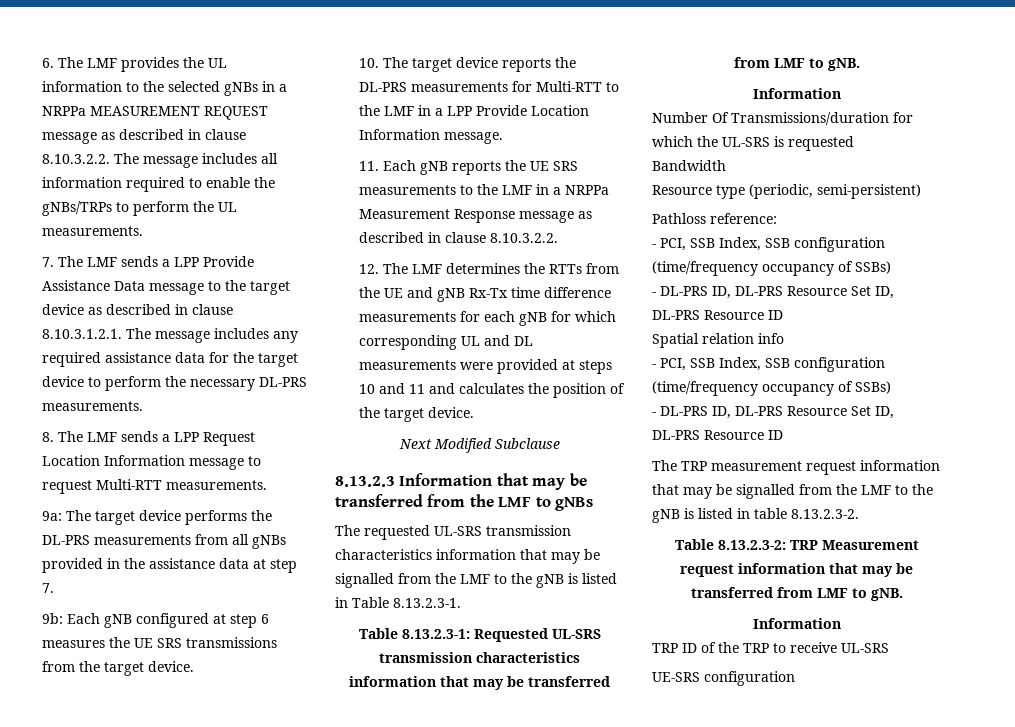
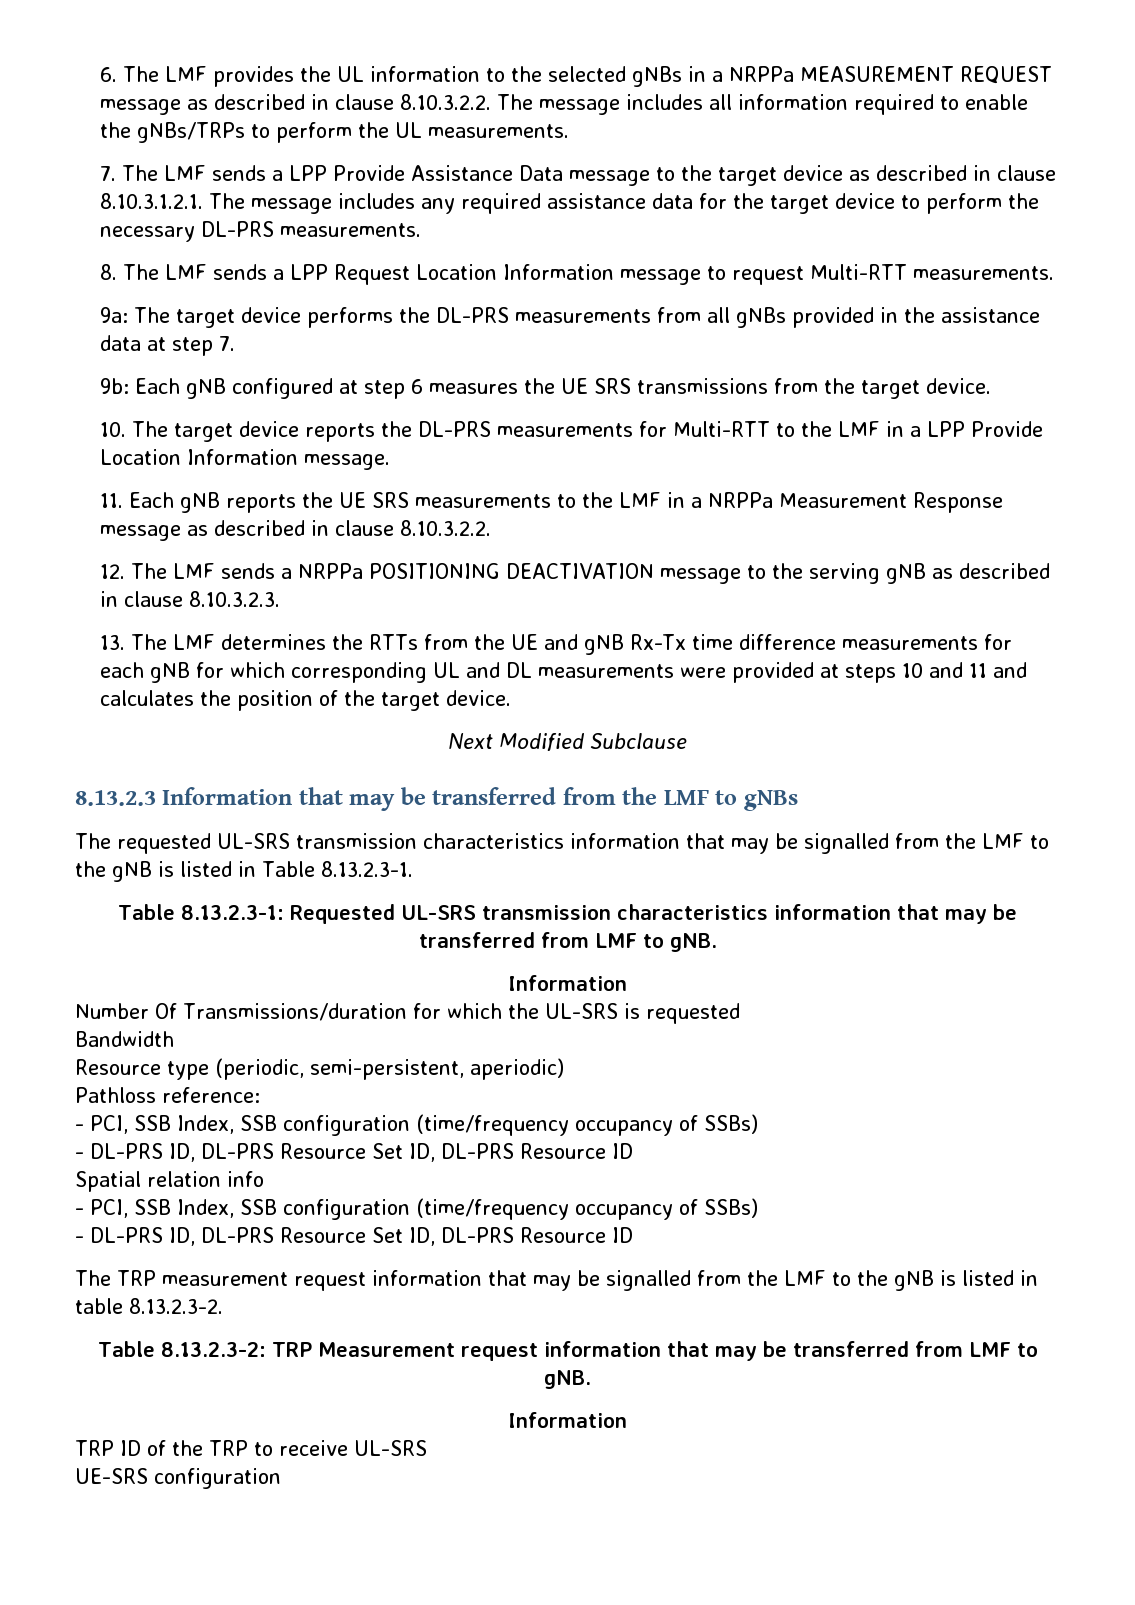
(442, 269) none -> [220,563,1051,584] [99,591,280,607] [99,634,215,650] sends a NRPPa POSITIONING DEACTIVATION message to the serving gNB as described in clause 8.10.3.2.3. // 13. The LMF
[817,184,921,199] semi-persistent) -> [310,1058,564,1080] semi-persistent, aperiodic)

